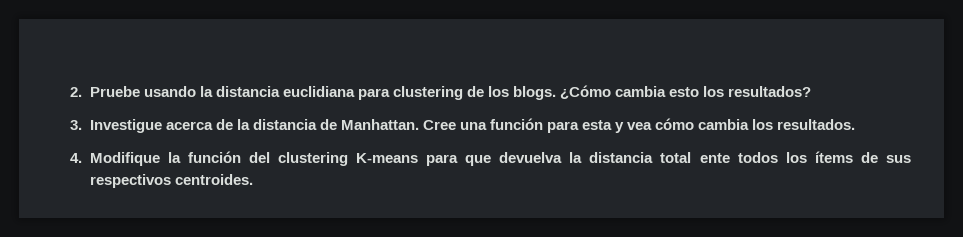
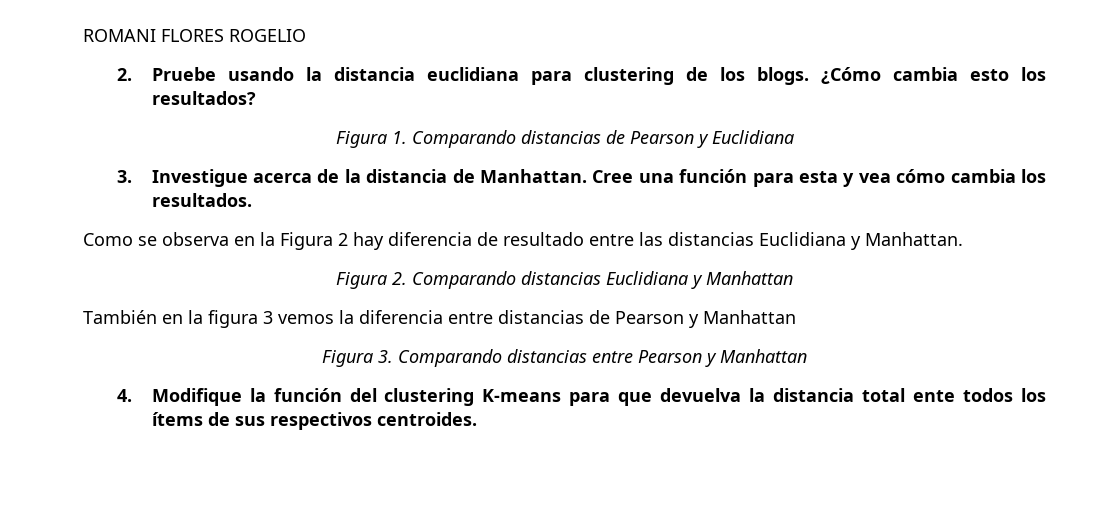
(70, 92) none -> [83,29,306,42] ROMANI FLORES ROGELIO //
(812, 91) none -> [335,130,794,148] // Figura 1. Comparando distancias de Pearson y Euclidiana
(856, 124) none -> [83,232,963,250] [336,271,793,289] [83,310,796,328] [322,349,807,367] // Como se observa en la Figura 2 hay diferencia de resultado entre las distancias Euclidiana y Manhattan. // Figura 2. Comparando distancias Euclidiana y Manhattan // También en la figura 3 vemos la diferencia entre distancias de Pearson y Manhattan // Figura 3. Comparando distancias entre Pearson y Manhattan

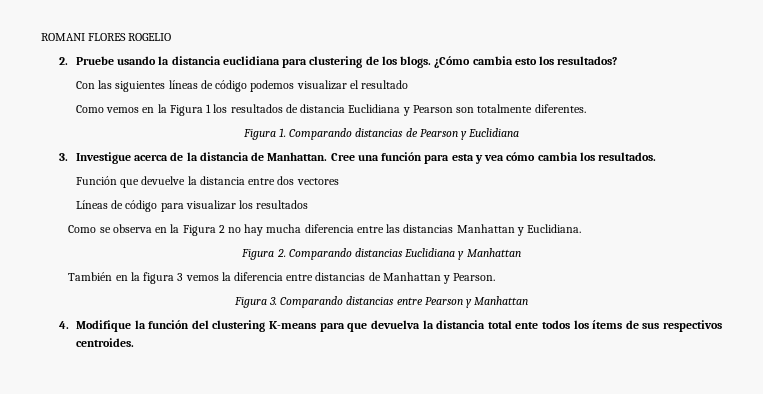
(256, 98) none -> [75,80,409,92] [75,104,586,116] // Con las siguientes líneas de código podemos visualizar el resultado // Como vemos en la Figura 1 los resultados de distancia Euclidiana y Pearson son totalmente diferentes.
(252, 200) none -> [75,176,339,188] [75,200,309,212] // Función que devuelve la distancia entre dos vectores // Líneas de código para visualizar los resultados
[353,232,963,250] hay diferencia de resultado entre las distancias Euclidiana y Manhattan. -> [227,224,582,236] no hay mucha diferencia entre las distancias Manhattan y Euclidiana.
[615,310,796,328] Pearson y Manhattan -> [382,272,496,284] Manhattan y Pearson.

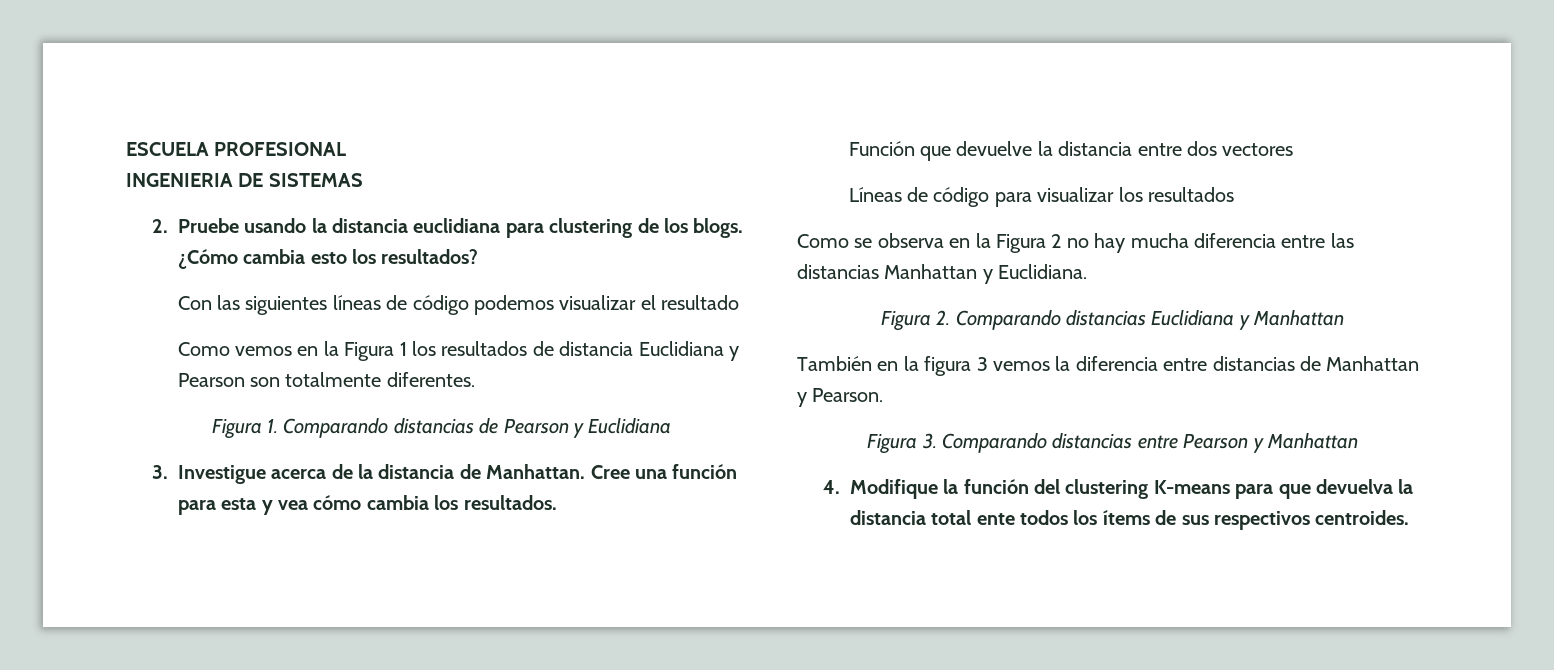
[41,33,172,41] ROMANI FLORES ROGELIO -> [126,142,347,156] [126,173,363,187] ESCUELA PROFESIONAL // INGENIERIA DE SISTEMAS

